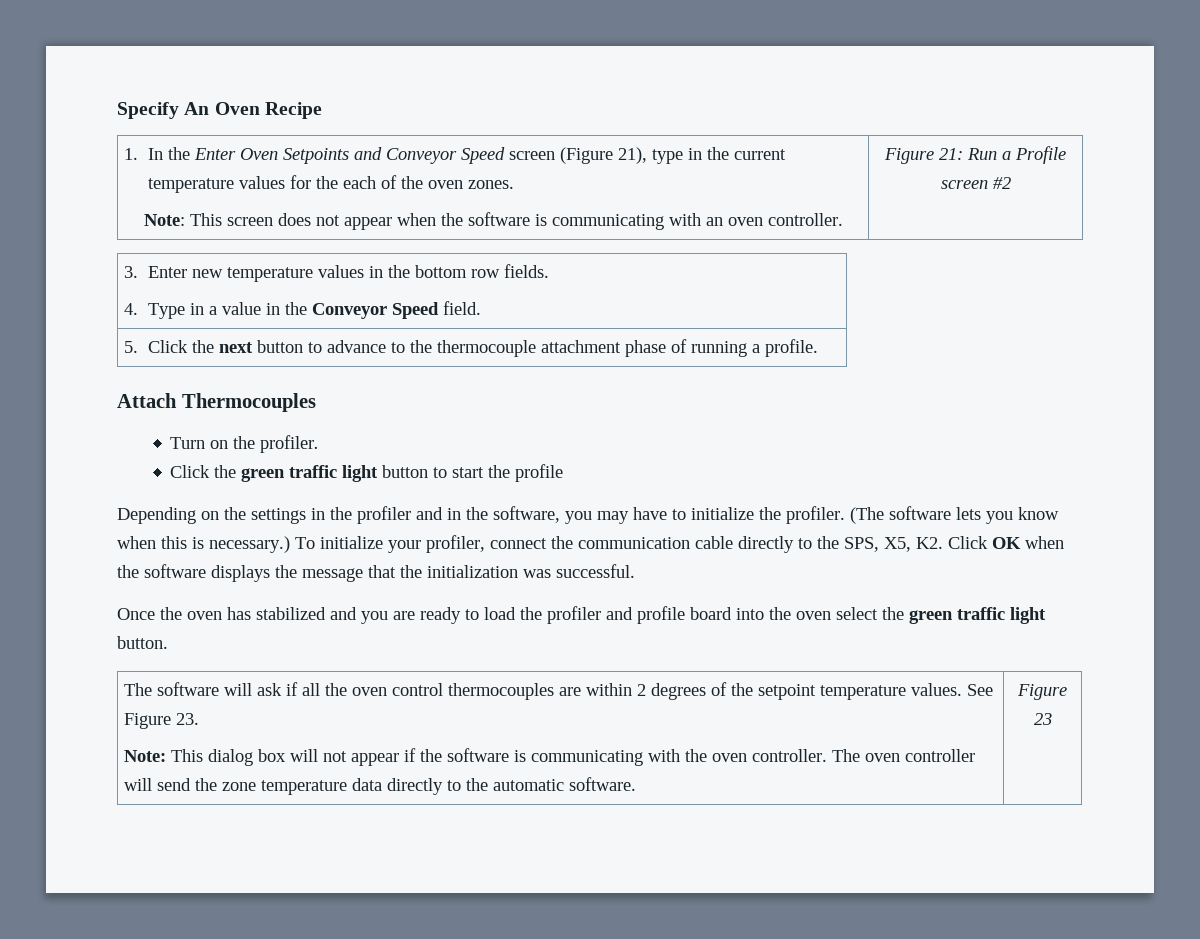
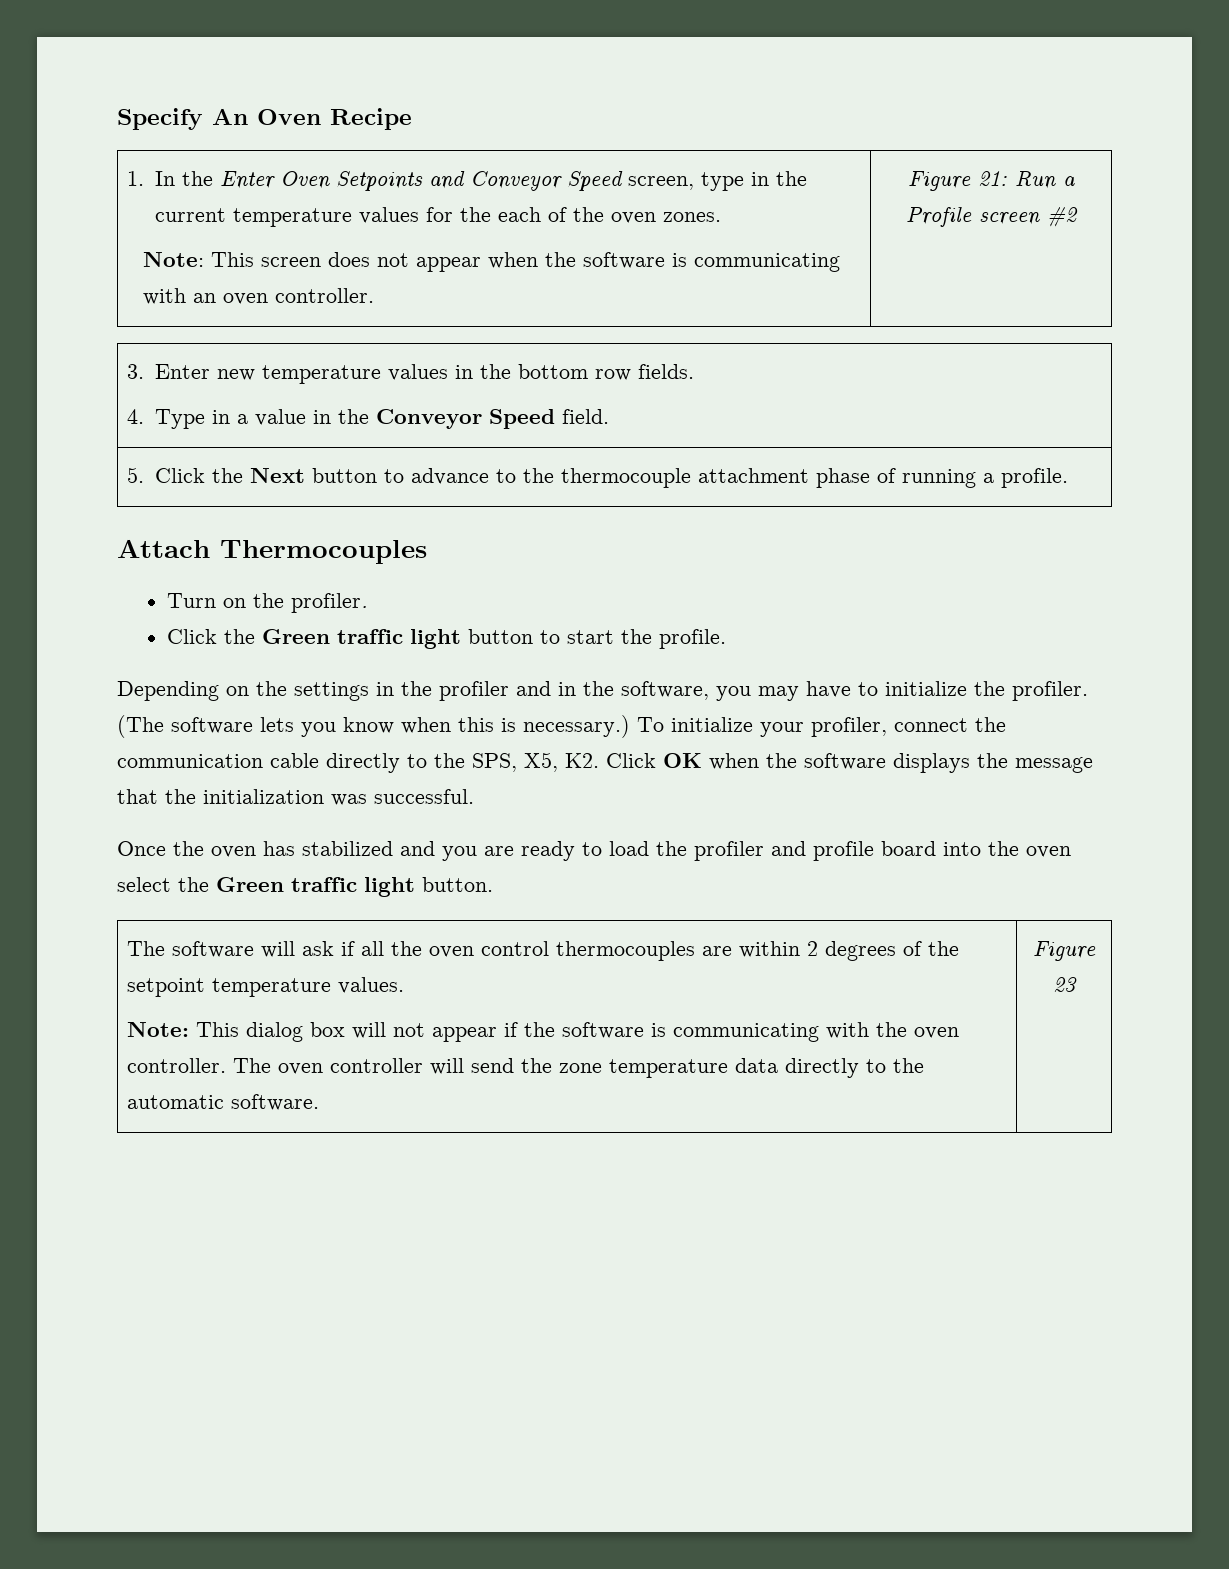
[508,147,647,164] screen (Figure 21), -> [627,176,694,190] screen,
[218,342,253,353] next -> [249,468,305,483] Next
[241,468,286,482] green -> [262,629,331,644] Green
[515,464,564,482] profile -> [659,629,727,649] profile.
[909,610,953,624] green -> [216,877,284,892] Green
[967,684,994,696] [124,713,200,729] See Figure 23. -> (404, 985) none

